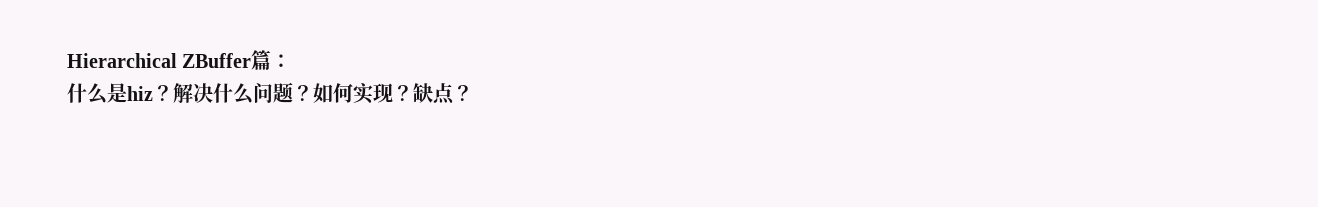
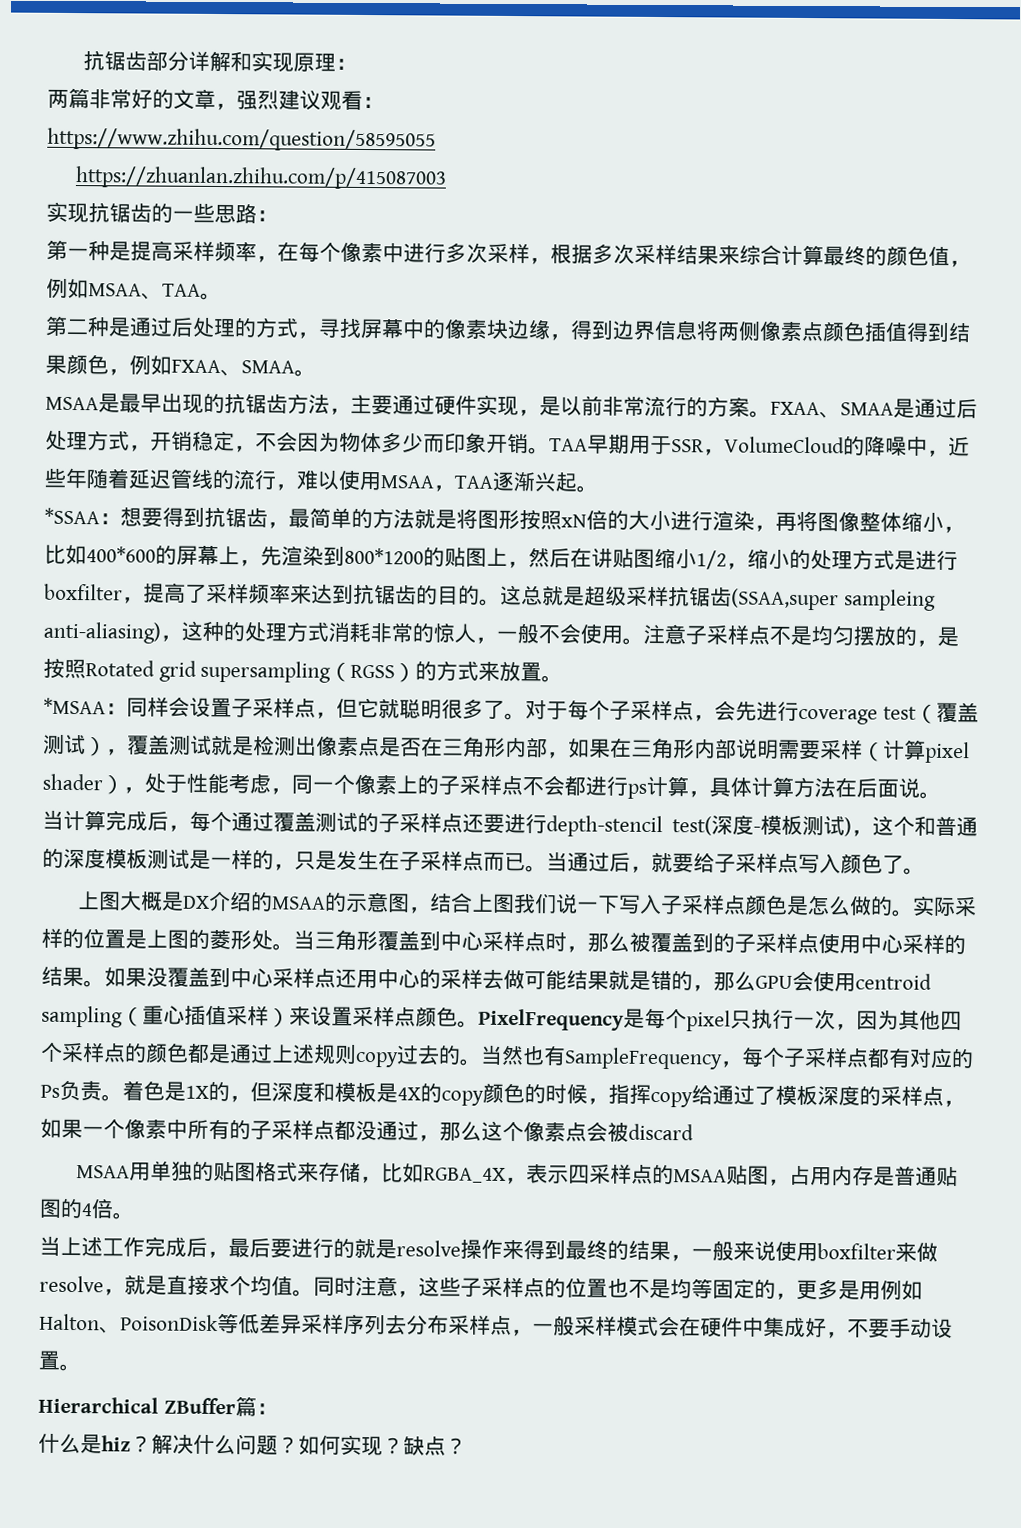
(67, 60) none -> [82,50,357,73] [47,87,384,111] [47,127,436,152] [75,166,448,190] [46,201,278,224] [46,239,971,268] [46,278,222,301] [45,315,971,343] [45,354,316,377] [45,393,978,419] [45,429,970,457] [44,467,598,493] [44,506,965,534] [44,544,958,571] [44,582,936,611] [43,620,959,647] [43,658,564,683] [43,696,979,725] [43,734,970,764] [42,772,941,799] [42,809,978,838] [42,848,925,875] [77,891,977,917] [41,928,966,955] [41,966,932,992] [41,1005,962,1032] [40,1042,974,1070] [40,1080,965,1108] [40,1118,694,1143] [75,1160,958,1187] [39,1198,134,1220] [39,1235,938,1262] [39,1274,923,1301] [39,1313,953,1339] [38,1350,81,1372] 抗锯齿部分详解和实现原理： // 两篇非常好的文章，强烈建议观看： // https://www.zhihu.com/question/58595055 // https://zhuanlan.zhihu.com/p/415087003 // 实现抗锯齿的一些思路： // 第一种是提高采样频率，在每个像素中进行多次采样，根据多次采样结果来综合计算最终的颜色值，例如MSAA、TAA。 // 第二种是通过后处理的方式，寻找屏幕中的像素块边缘，得到边界信息将两侧像素点颜色插值得到结果颜色，例如FXAA、SMAA。 // MSAA是最早出现的抗锯齿方法，主要通过硬件实现，是以前非常流行的方案。FXAA、SMAA是通过后处理方式，开销稳定，不会因为物体多少而印象开销。TAA早期用于SSR，VolumeCloud的降噪中，近些年随着延迟管线的流行，难以使用MSAA，TAA逐渐兴起。 // *SSAA：想要得到抗锯齿，最简单的方法就是将图形按照xN倍的大小进行渲染，再将图像整体缩小，比如400*600的屏幕上，先渲染到800*1200的贴图上，然后在讲贴图缩小1/2，缩小的处理方式是进行boxfilter，提高了采样频率来达到抗锯齿的目的。这总就是超级采样抗锯齿(SSAA,super sampleing anti-aliasing)，这种的处理方式消耗非常的惊人，一般不会使用。注意子采样点不是均匀摆放的，是按照Rotated grid supersampling（RGSS）的方式来放置。 // *MSAA：同样会设置子采样点，但它就聪明很多了。对于每个子采样点，会先进行coverage test（覆盖测试），覆盖测试就是检测出像素点是否在三角形内部，如果在三角形内部说明需要采样（计算pixel shader），处于性能考虑，同一个像素上的子采样点不会都进行ps计算，具体计算方法在后面说。 // 当计算完成后，每个通过覆盖测试的子采样点还要进行depth-stencil test(深度-模板测试)，这个和普通的深度模板测试是一样的，只是发生在子采样点而已。当通过后，就要给子采样点写入颜色了。 // 上图大概是DX介绍的MSAA的示意图，结合上图我们说一下写入子采样点颜色是怎么做的。实际采样的位置是上图的菱形处。当三角形覆盖到中心采样点时，那么被覆盖到的子采样点使用中心采样的结果。如果没覆盖到中心采样点还用中心的采样去做可能结果就是错的，那么GPU会使用centroid sampling（重心插值采样）来设置采样点颜色。PixelFrequency是每个pixel只执行一次，因为其他四个采样点的颜色都是通过上述规则copy过去的。当然也有SampleFrequency，每个子采样点都有对应的Ps负责。着色是1X的，但深度和模板是4X的copy颜色的时候，指挥copy给通过了模板深度的采样点，如果一个像素中所有的子采样点都没通过，那么这个像素点会被discard // MSAA用单独的贴图格式来存储，比如RGBA_4X，表示四采样点的MSAA贴图，占用内存是普通贴图的4倍。 // 当上述工作完成后，最后要进行的就是resolve操作来得到最终的结果，一般来说使用boxfilter来做resolve，就是直接求个均值。同时注意，这些子采样点的位置也不是均等固定的，更多是用例如Halton、PoisonDisk等低差异采样序列去分布采样点，一般采样模式会在硬件中集成好，不要手动设置。 //

